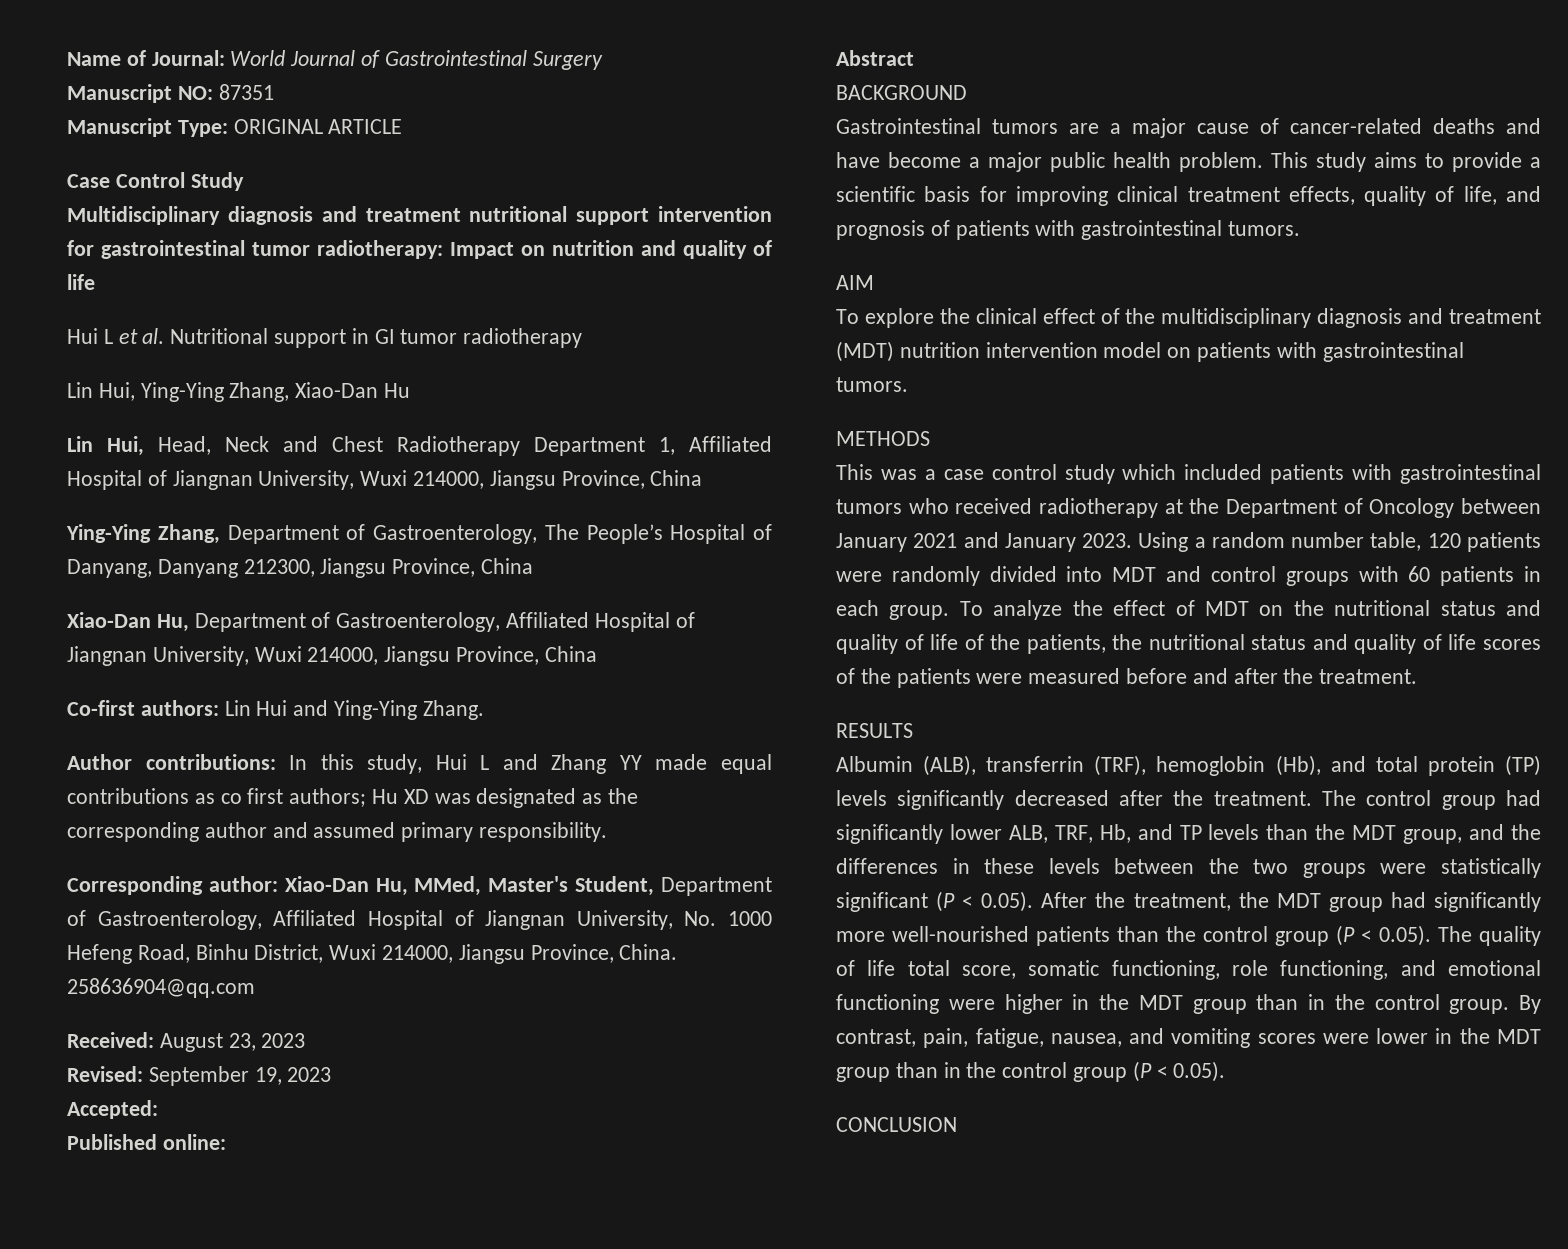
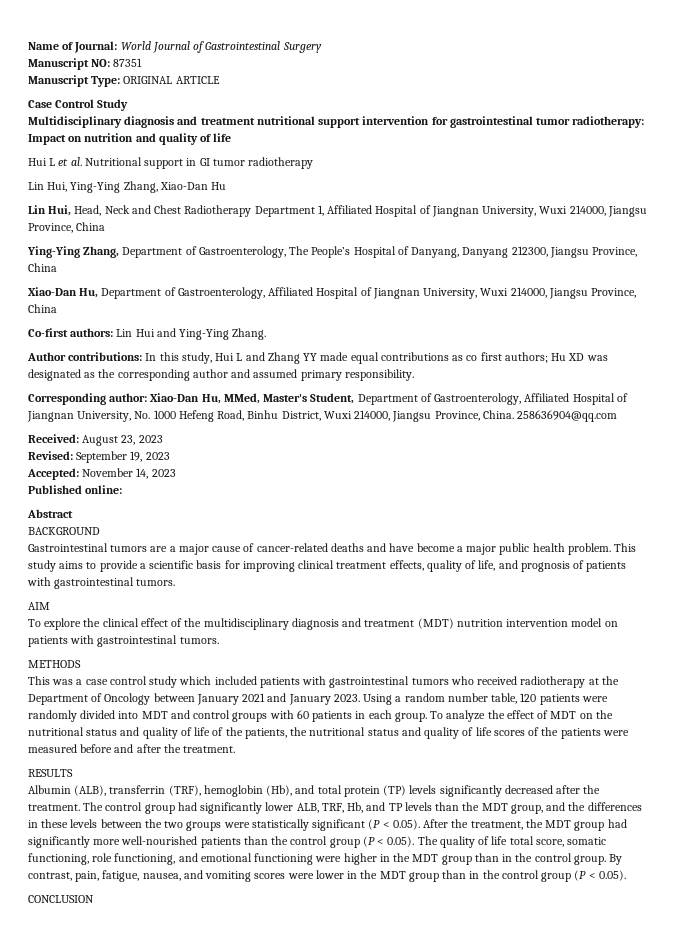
(158, 1109) none -> [82,468,176,479] November 14, 2023

